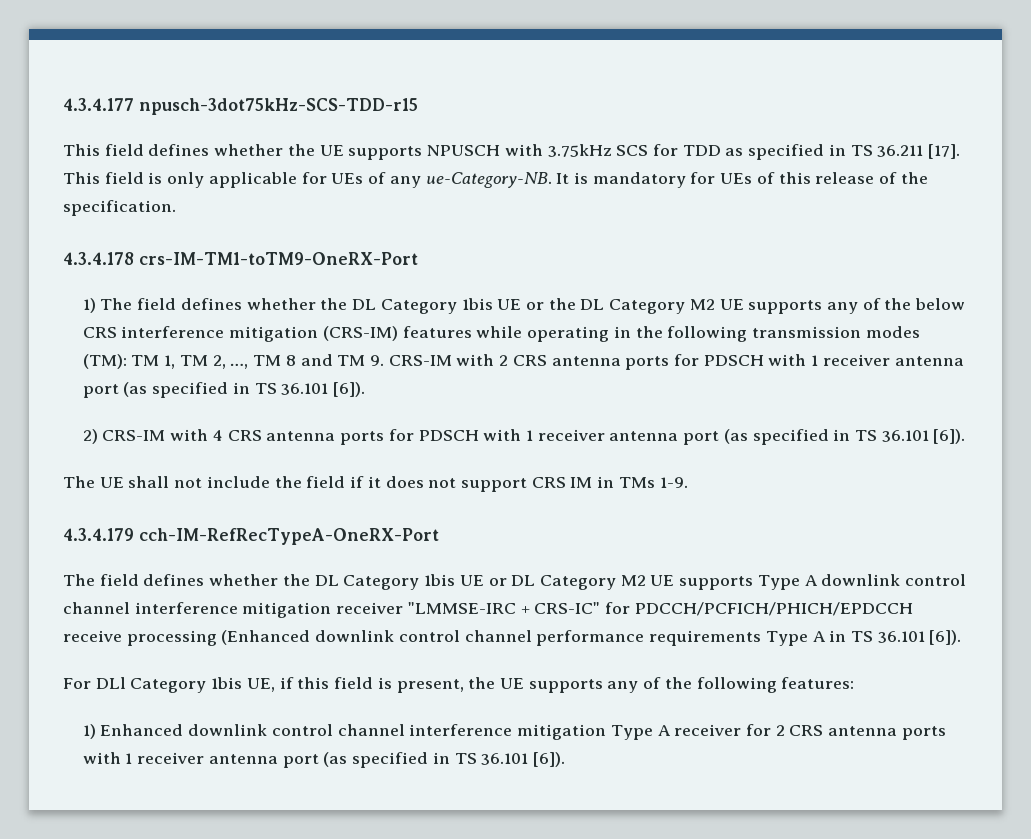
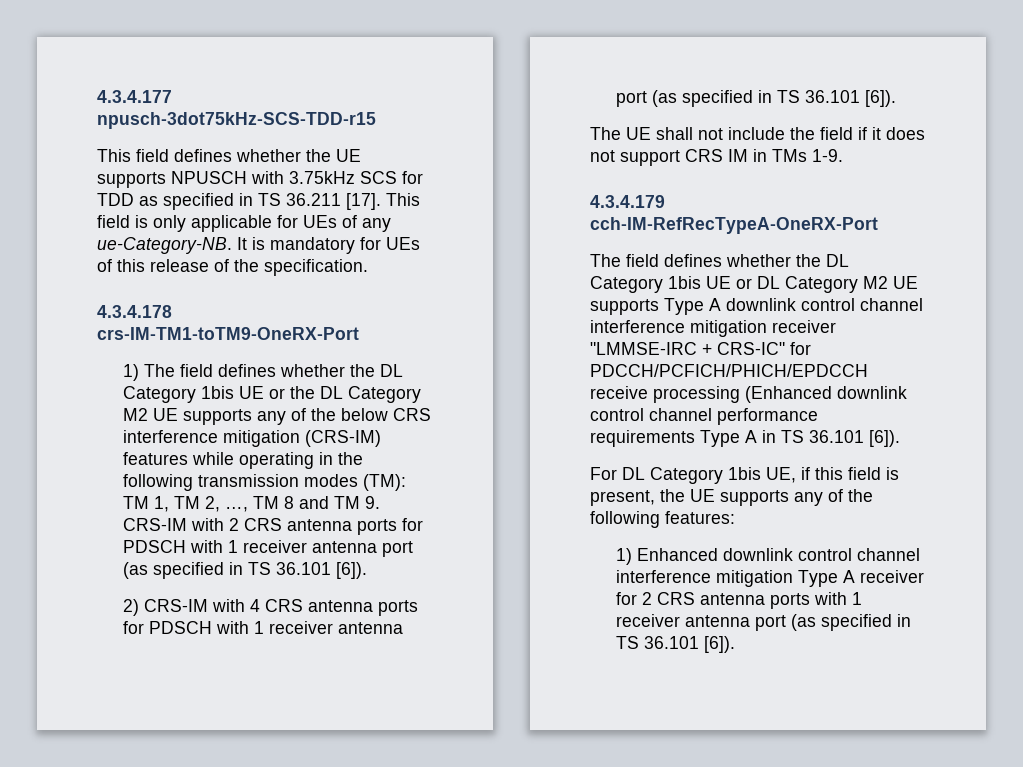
[95,677,126,689] DLl -> [622,467,645,480] DL

